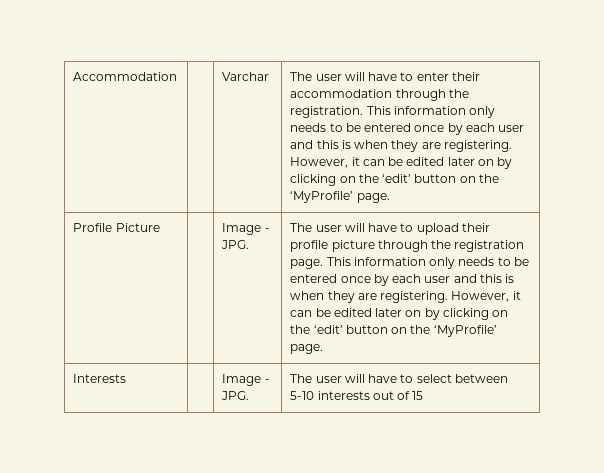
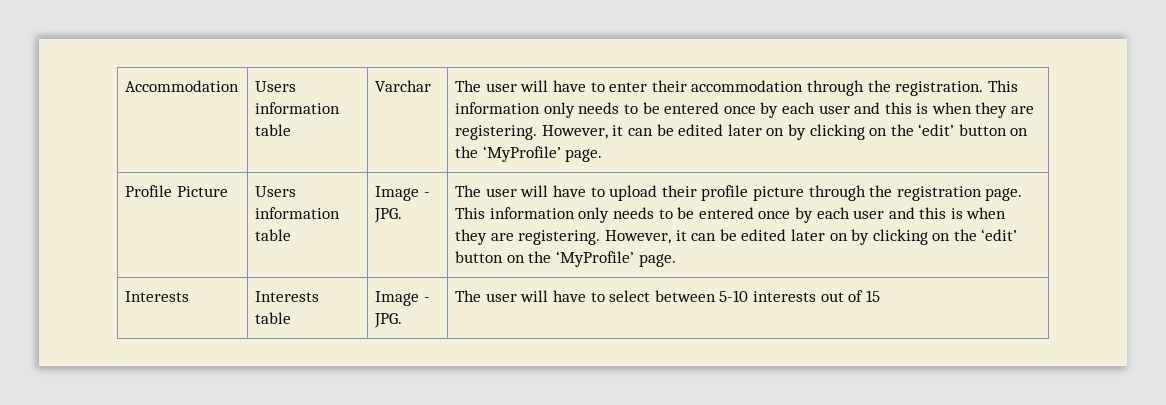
(178, 76) none -> [255,81,297,92] [255,102,341,114] [255,124,292,136] Users information table
(160, 227) none -> [255,186,297,197] [255,207,341,219] [255,229,292,241] Users information table
(127, 378) none -> [255,291,320,302] [255,312,292,324] Interests table

